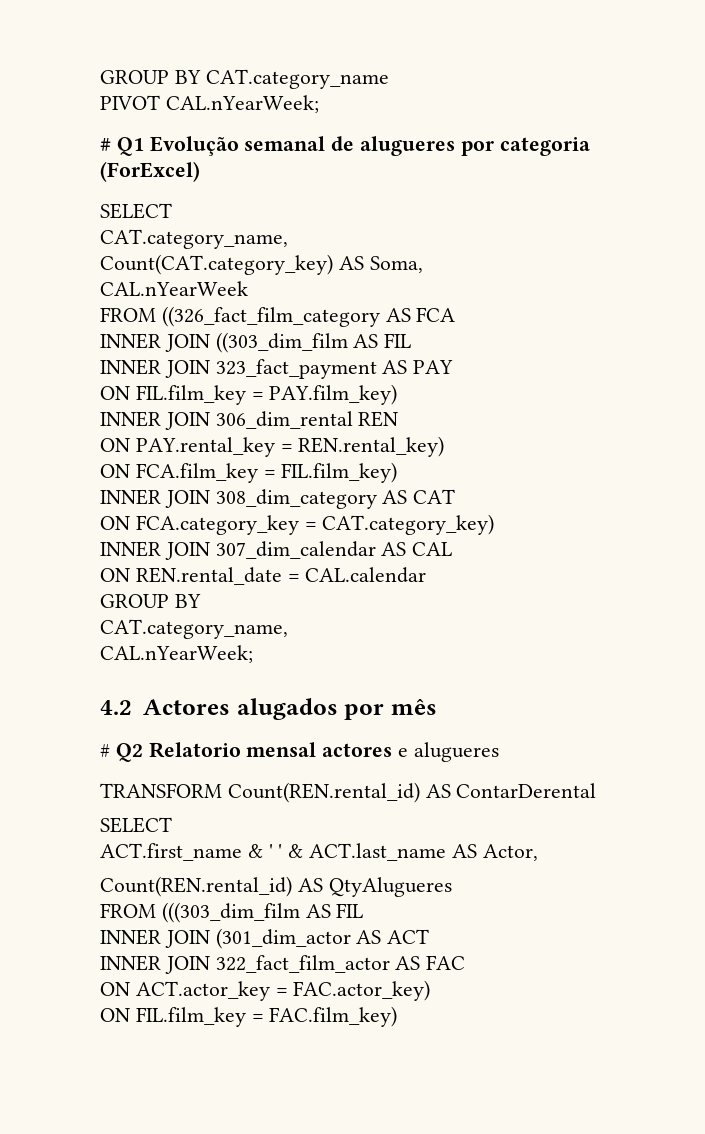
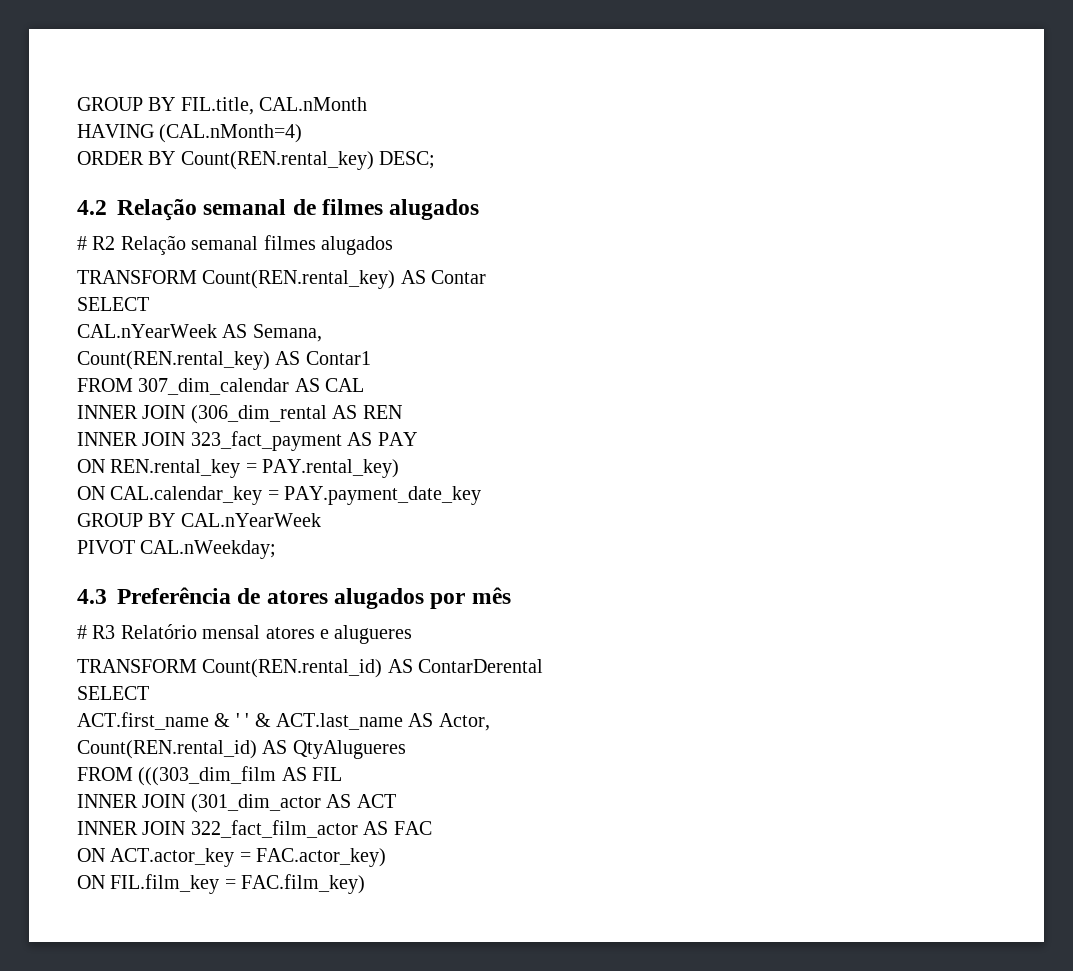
[100,69,389,89] [100,95,319,113] [100,136,590,156] [100,161,200,182] [100,203,172,219] [100,229,288,249] [100,254,423,275] [100,281,248,296] [100,306,456,327] [100,332,412,353] GROUP BY CAT.category_name // PIVOT CAL.nYearWeek; // # Q1 Evolução semanal de alugueres por categoria (ForExcel) // SELECT // CAT.category_name, // Count(CAT.category_key) AS Soma, // CAL.nYearWeek // FROM ((326_fact_film_category AS FCA // INNER JOIN ((303_dim_film AS FIL -> [77,97,368,115] [77,124,303,143] [77,151,436,170] [77,199,480,221] [77,235,393,255] [77,270,487,289] [77,297,149,311] [77,324,322,342] [77,351,371,370] [77,378,365,395] [77,405,402,424] GROUP BY FIL.title, CAL.nMonth // HAVING (CAL.nMonth=4) // ORDER BY Count(REN.rental_key) DESC; // 4.2 Relação semanal de filmes alugados // # R2 Relação semanal filmes alugados // TRANSFORM Count(REN.rental_key) AS Contar // SELECT // CAL.nYearWeek AS Semana, // Count(REN.rental_key) AS Contar1 // FROM 307_dim_calendar AS CAL // INNER JOIN (306_dim_rental AS REN
[135,384,398,405] [100,411,399,430] [100,436,445,457] [100,462,398,483] [100,489,456,509] [100,514,495,535] [100,541,453,560] [100,567,427,585] [100,594,201,608] [100,619,288,639] [100,645,253,663] [100,699,230,715] FIL.film_key = PAY.film_key) // INNER JOIN 306_dim_rental REN // ON PAY.rental_key = REN.rental_key) // ON FCA.film_key = FIL.film_key) // INNER JOIN 308_dim_category AS CAT // ON FCA.category_key = CAT.category_key) // INNER JOIN 307_dim_calendar AS CAL // ON REN.rental_date = CAL.calendar // GROUP BY // CAT.category_name, // CAL.nYearWeek; // 4.2 Actores -> [110,459,400,478] [77,486,482,505] [77,513,321,527] [77,540,277,559] [77,587,328,604] REN.rental_key = PAY.rental_key) // ON CAL.calendar_key = PAY.payment_date_key // GROUP BY CAL.nYearWeek // PIVOT CAL.nWeekday; // 4.3 Preferência de atores
[115,742,393,762] Q2 Relatorio mensal actores -> [92,624,315,639] R3 Relatório mensal atores

